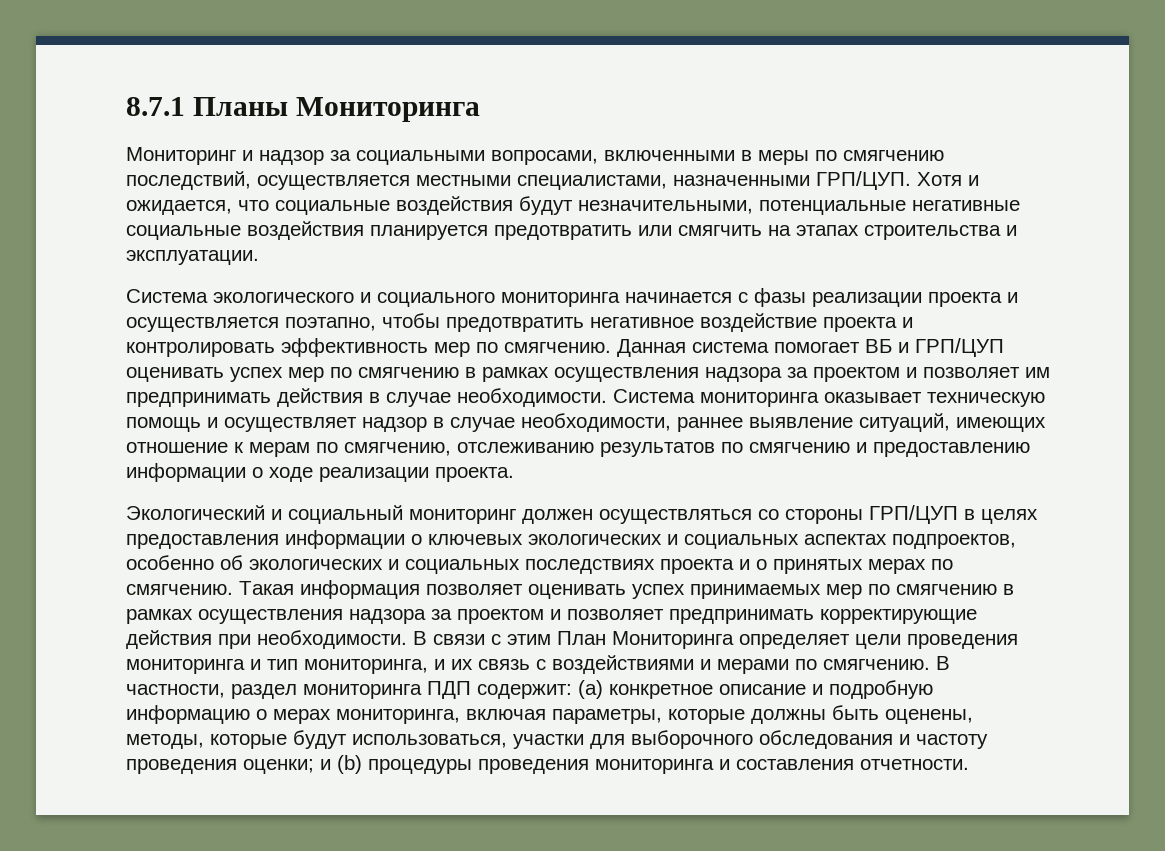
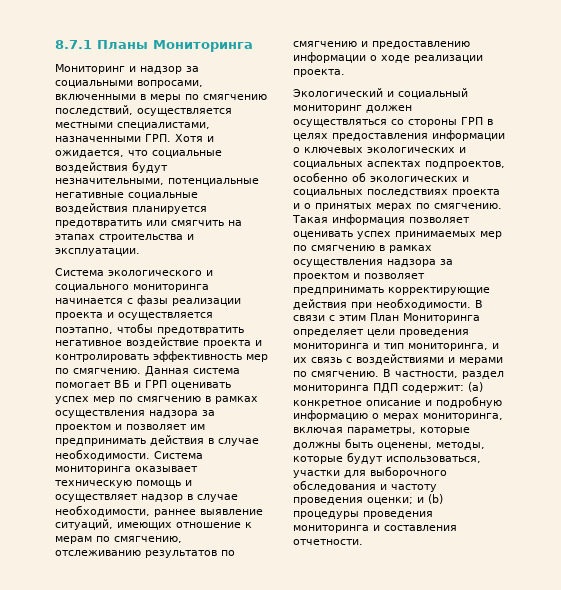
[816,171,911,190] ГРП/ЦУП. -> [145,134,171,142] ГРП.
[915,338,1004,357] ГРП/ЦУП -> [145,380,167,388] ГРП
[869,505,958,524] ГРП/ЦУП -> [461,117,483,125] ГРП

